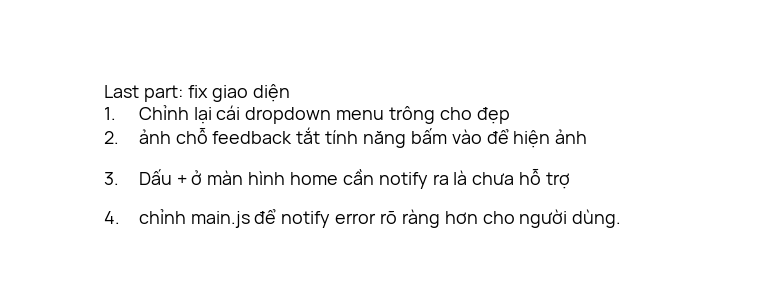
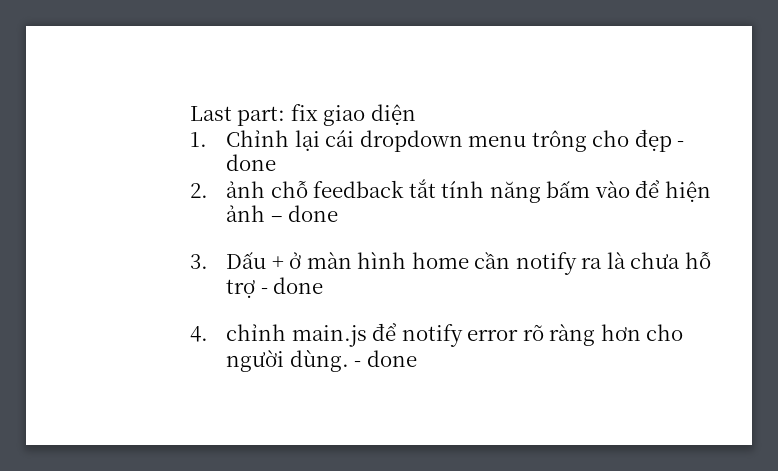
(510, 115) none -> [677,141,685,147] [226,154,277,171] - done
(588, 136) none -> [270,205,339,222] – done
(571, 180) none -> [260,277,324,294] - done
(622, 218) none -> [354,350,417,367] - done

